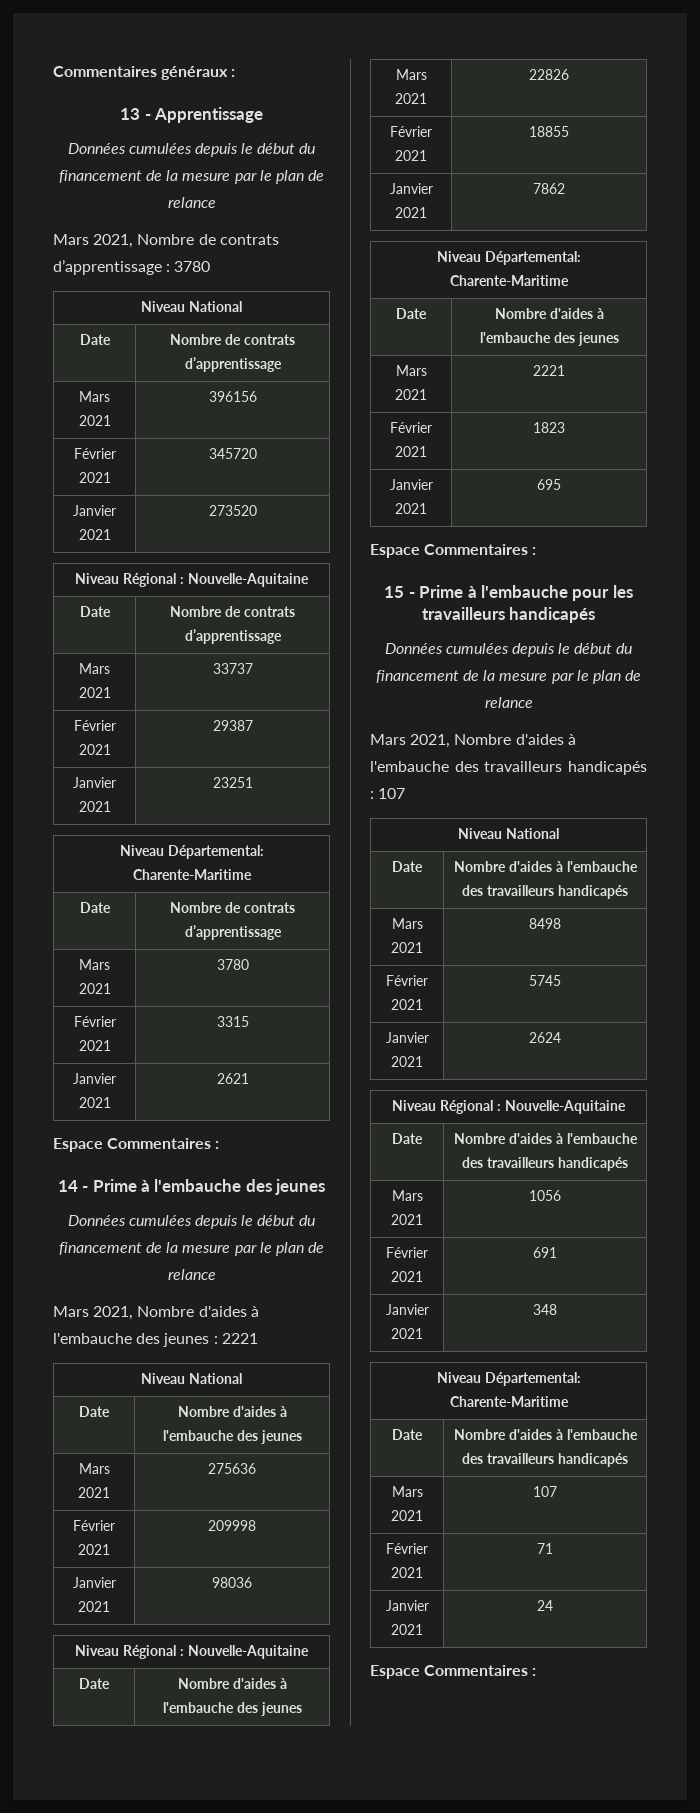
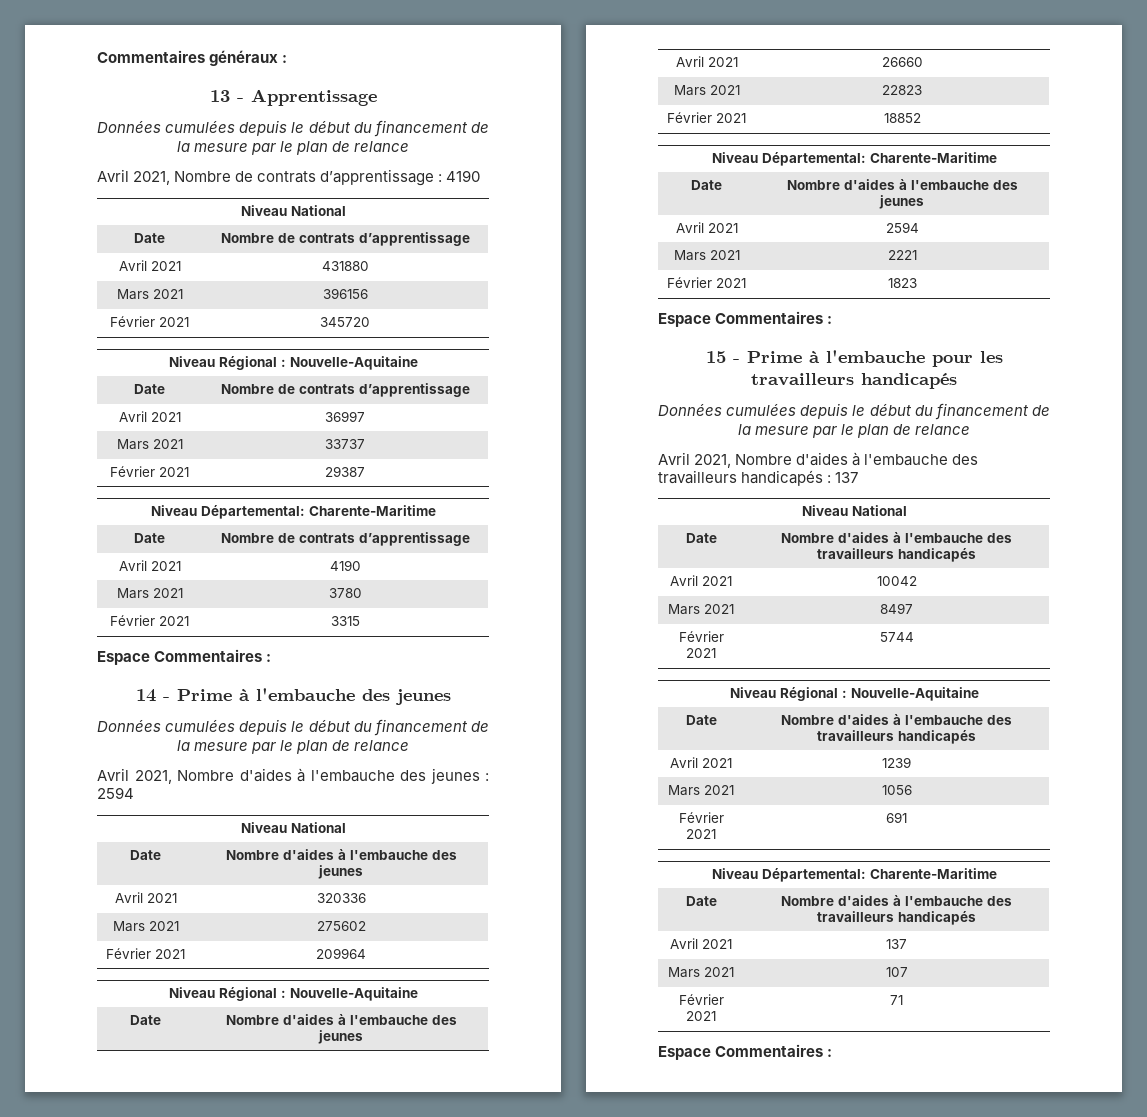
[53,234,89,245] Mars -> [97,169,129,182] Avril
[174,261,211,272] 3780 -> [446,170,481,182] 4190
(282, 364) none -> [118,260,181,271] [321,261,369,271] // Avril 2021 | 431880
[73,505,116,516] [78,529,111,540] [208,505,257,516] // Janvier 2021 | 273520 -> (370, 322) none
(282, 636) none -> [118,411,181,422] [325,411,365,422] // Avril 2021 | 36997
[73,777,116,788] [78,801,111,812] [212,777,253,788] // Janvier 2021 | 23251 -> (365, 471) none
(282, 932) none -> [118,560,181,571] [329,560,361,571] // Avril 2021 | 4190
[73,1073,116,1084] [78,1097,111,1108] [216,1073,249,1084] // Janvier 2021 | 2621 -> (360, 621) none
[53,1306,89,1317] Mars -> [97,768,129,781] Avril
[221,1333,258,1344] 2221 -> [97,787,134,799] 2594
[78,1463,110,1474] [78,1487,110,1498] [208,1463,256,1474] [73,1520,115,1531] [78,1544,110,1555] [208,1520,256,1531] [72,1577,116,1588] [78,1601,110,1612] [212,1577,252,1588] // Mars 2021 | 275636 // Février 2021 | 209998 // Janvier 2021 | 98036 -> [114,892,177,903] [316,893,366,903] [112,921,179,932] [316,921,366,931] [106,948,185,959] [316,948,366,959] // Avril 2021 | 320336 // Mars 2021 | 275602 // Février 2021 | 209964
[395,69,427,80] [395,93,427,104] [529,69,569,80] [390,126,432,137] [395,150,427,161] [529,126,569,137] [389,183,433,194] [395,207,427,218] [533,183,565,194] // Mars 2021 | 22826 // Février 2021 | 18855 // Janvier 2021 | 7862 -> [675,56,738,67] [881,57,923,67] [673,85,740,96] [882,85,922,95] [667,112,746,123] [883,113,921,123] // Avril 2021 | 26660 // Mars 2021 | 22823 // Février 2021 | 18852
(619, 339) none -> [675,222,738,233] [885,222,919,233] // Avril 2021 | 2594
[389,479,433,490] [395,503,427,514] [537,479,561,490] // Janvier 2021 | 695 -> (917, 283) none
[370,734,406,745] Mars -> [658,452,690,465] Avril
[378,788,406,799] 107 -> [835,472,859,483] 137
[391,918,423,929] [391,942,423,953] [529,918,561,929] [386,975,428,986] [391,999,423,1010] [529,975,561,986] [385,1032,429,1043] [391,1056,423,1067] [529,1032,561,1043] // Mars 2021 | 8498 // Février 2021 | 5745 // Janvier 2021 | 2624 -> [670,575,732,586] [876,576,917,586] [668,604,734,615] [880,603,913,614] [678,631,724,642] [686,648,716,658] [879,632,914,642] // Avril 2021 | 10042 // Mars 2021 | 8497 // Février 2021 | 5744
(628, 1164) none -> [670,757,732,768] [882,757,911,768] // Avril 2021 | 1239
[385,1304,429,1315] [391,1328,423,1339] [533,1304,557,1315] // Janvier 2021 | 348 -> (907, 817) none
(628, 1460) none -> [670,938,732,949] [886,939,907,949] // Avril 2021 | 137
[385,1600,429,1611] [391,1624,423,1635] [537,1600,553,1611] // Janvier 2021 | 24 -> (903, 1000) none

